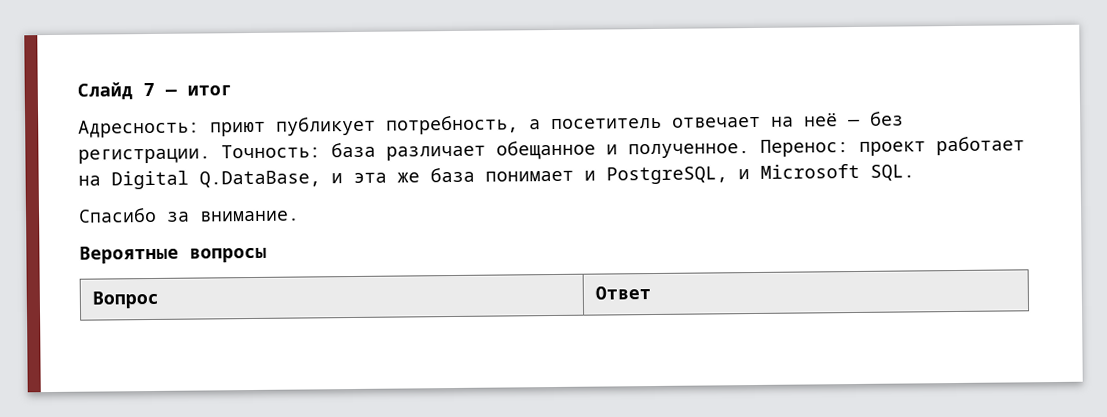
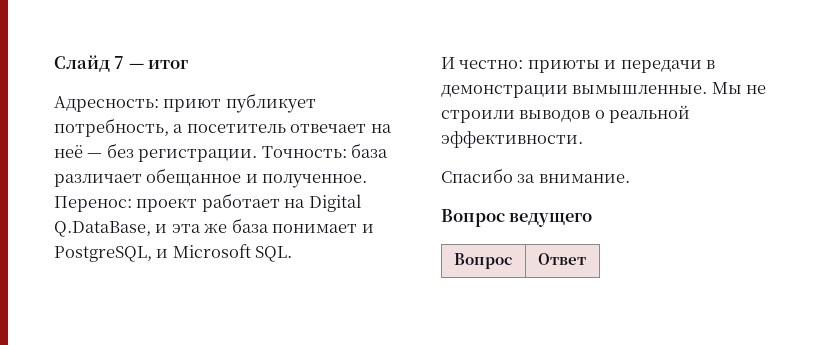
(915, 172) none -> [441,57,716,73] [441,82,767,98] [441,105,691,123] [441,131,583,148] // И честно: приюты и передачи в демонстрации вымышленные. Мы не строили выводов о реальной эффективности.
[79,245,267,264] Вероятные вопросы -> [441,209,593,227] Вопрос ведущего

